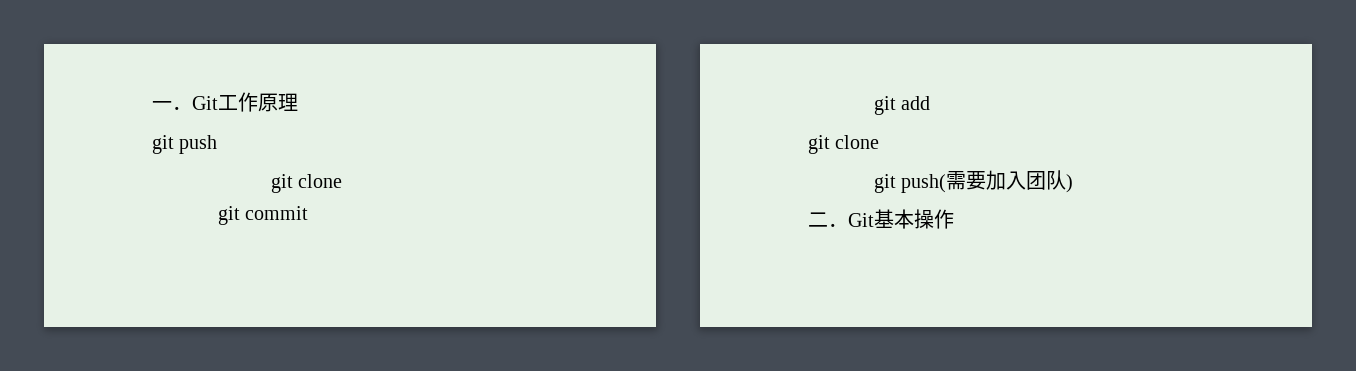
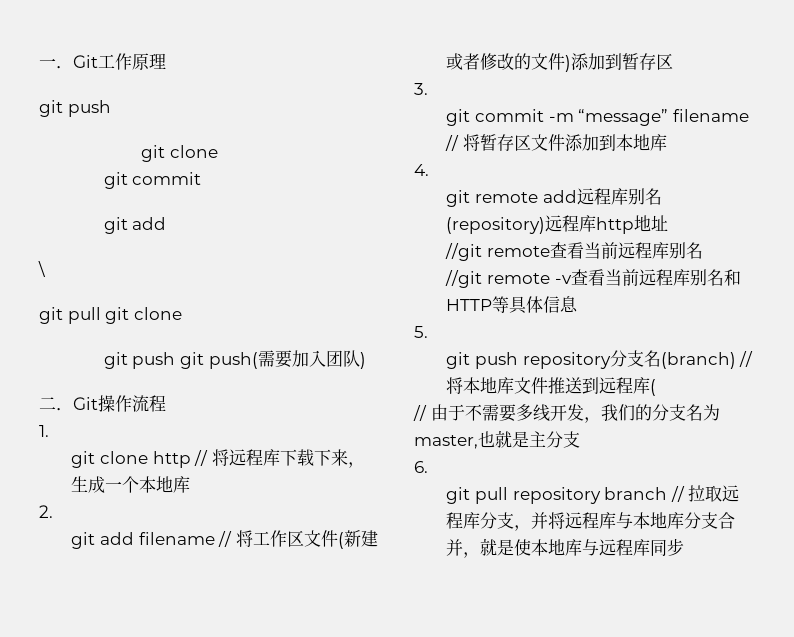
[808,135,880,154] [874,174,897,193] git clone // git -> [38,261,46,277] [39,307,182,324] [103,352,204,369] \ // git pull git clone // git push git
[874,209,954,229] 基本操作 -> [98,395,166,412] [39,425,49,437] [71,449,365,468] [71,476,191,493] [39,505,53,518] [71,530,378,549] [446,53,674,72] [414,83,428,95] [446,109,749,126] [445,134,667,151] [414,164,429,176] [446,188,662,207] [446,215,669,234] [445,242,703,261] [445,269,741,288] [446,296,579,314] [414,326,428,338] [446,350,754,369] [446,377,657,396] [413,404,720,423] [414,430,580,449] [414,461,428,473] [446,485,740,504] [446,512,736,531] [446,538,685,558] 操作流程 // 1. // git clone http // 将远程库下载下来，生成一个本地库 // 2. // git add filename // 将工作区文件(新建或者修改的文件)添加到暂存区 // 3. // git commit -m “message” filename // 将暂存区文件添加到本地库 // 4. // git remote add远程库别名(repository)远程库http地址 // //git remote查看当前远程库别名 // //git remote -v查看当前远程库别名和HTTP等具体信息 // 5. // git push repository分支名(branch) // 将本地库文件推送到远程库( // // 由于不需要多线开发，我们的分支名为master,也就是主分支 // 6. // git pull repository branch // 拉取远程库分支，并将远程库与本地库分支合并，就是使本地库与远程库同步

